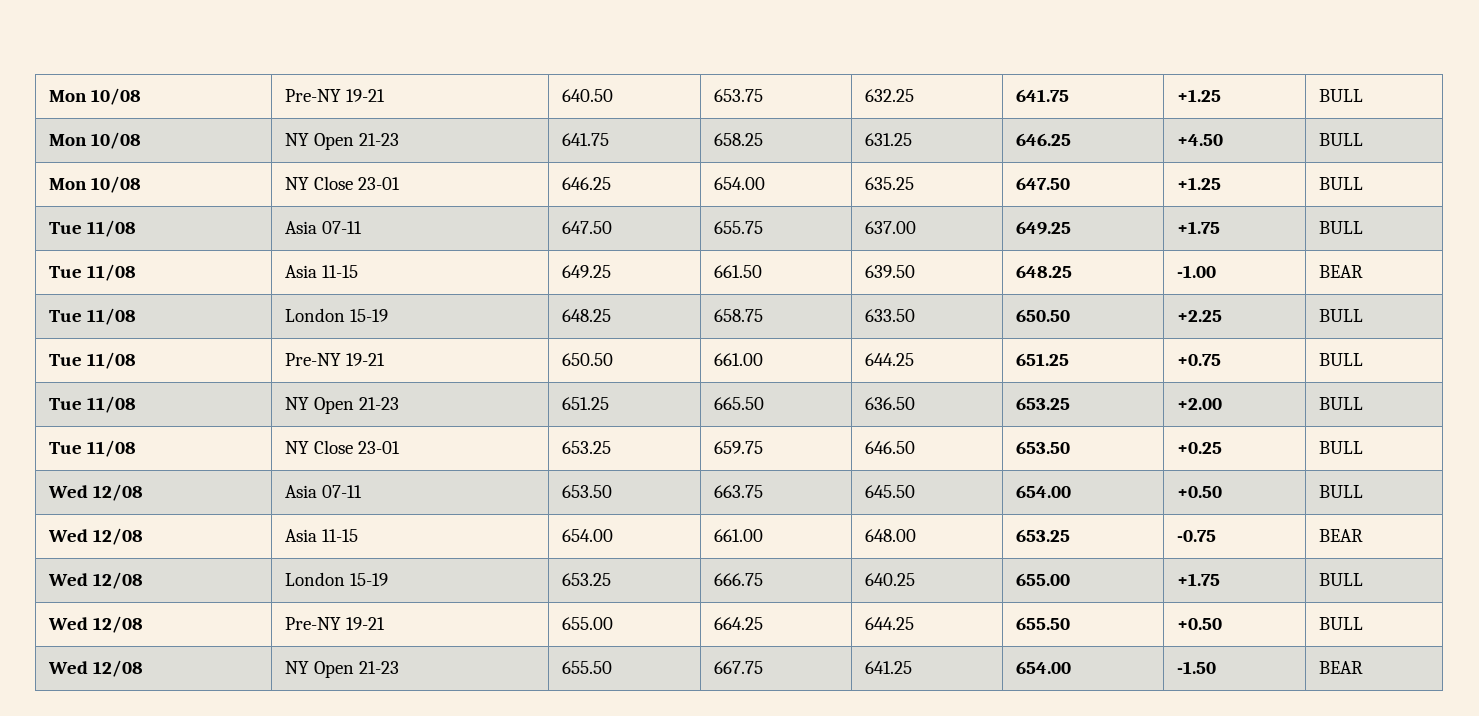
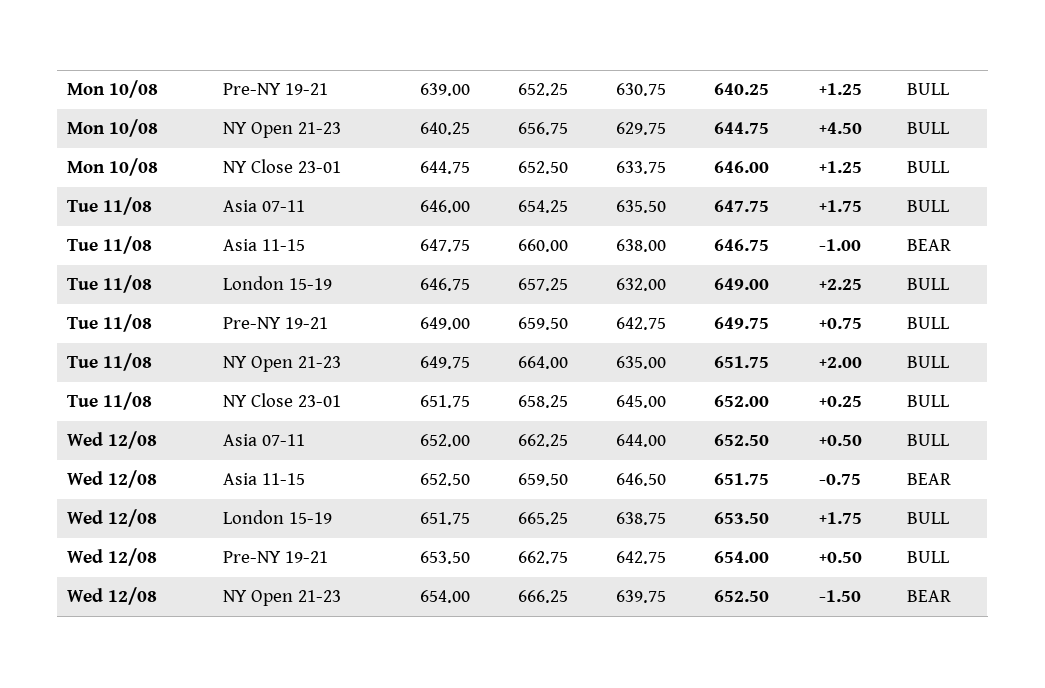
[561,89,613,102] [713,89,763,102] [864,89,914,102] [1015,89,1069,102] 640.50 | 653.75 | 632.25 | 641.75 -> [419,83,470,96] [517,83,568,96] [615,83,666,96] [713,83,769,95] 639.00 | 652.25 | 630.75 | 640.25
[561,133,609,146] [713,133,763,146] [864,133,912,146] [1015,133,1071,146] 641.75 | 658.25 | 631.25 | 646.25 -> [419,122,470,135] [517,122,568,135] [615,122,666,135] [713,122,769,134] 640.25 | 656.75 | 629.75 | 644.75
[561,177,611,190] [713,177,765,190] [864,177,914,190] [1015,177,1070,190] 646.25 | 654.00 | 635.25 | 647.50 -> [419,161,470,174] [517,161,568,174] [615,161,666,174] [713,161,769,173] 644.75 | 652.50 | 633.75 | 646.00
[561,221,612,234] [713,221,763,234] [864,221,916,234] [1015,221,1071,235] 647.50 | 655.75 | 637.00 | 649.25 -> [419,200,470,213] [517,200,568,213] [615,200,666,213] [713,200,769,212] 646.00 | 654.25 | 635.50 | 647.75
[561,265,611,278] [713,265,762,278] [864,265,915,278] [1015,265,1072,278] 649.25 | 661.50 | 639.50 | 648.25 -> [419,239,470,252] [517,239,568,252] [615,239,666,252] [713,239,769,251] 647.75 | 660.00 | 638.00 | 646.75
[561,309,611,322] [713,309,763,322] [864,309,915,322] [1015,309,1070,322] 648.25 | 658.75 | 633.50 | 650.50 -> [419,278,470,291] [517,278,568,291] [615,278,666,291] [713,278,769,290] 646.75 | 657.25 | 632.00 | 649.00
[561,353,613,366] [713,353,763,366] [864,353,914,366] [1015,353,1069,366] 650.50 | 661.00 | 644.25 | 651.25 -> [419,317,470,330] [517,317,568,330] [615,317,666,330] [713,317,769,329] 649.00 | 659.50 | 642.75 | 649.75
[561,397,609,410] [713,397,764,410] [864,397,915,410] [1015,397,1070,410] 651.25 | 665.50 | 636.50 | 653.25 -> [419,356,470,369] [517,356,568,369] [615,356,666,369] [713,356,769,368] 649.75 | 664.00 | 635.00 | 651.75
[561,441,611,454] [713,441,763,454] [864,441,915,454] [1015,441,1070,454] 653.25 | 659.75 | 646.50 | 653.50 -> [419,395,470,408] [517,395,568,408] [615,395,666,408] [713,395,769,407] 651.75 | 658.25 | 645.00 | 652.00
[561,485,612,498] [713,485,763,498] [864,485,915,498] [1015,485,1071,498] 653.50 | 663.75 | 645.50 | 654.00 -> [419,434,470,447] [517,434,568,447] [615,434,666,447] [713,434,769,446] 652.00 | 662.25 | 644.00 | 652.50
[561,529,613,542] [713,529,763,542] [864,529,916,542] [1015,529,1070,542] 654.00 | 661.00 | 648.00 | 653.25 -> [419,473,470,486] [517,473,568,486] [615,473,666,486] [713,473,769,485] 652.50 | 659.50 | 646.50 | 651.75
[561,573,611,586] [713,573,763,586] [864,573,915,586] [1015,573,1070,586] 653.25 | 666.75 | 640.25 | 655.00 -> [419,512,470,525] [517,512,568,525] [615,512,666,525] [713,512,769,524] 651.75 | 665.25 | 638.75 | 653.50
[561,617,613,630] [713,617,763,630] [864,617,914,630] [1015,617,1070,630] 655.00 | 664.25 | 644.25 | 655.50 -> [419,551,470,564] [517,551,568,564] [615,551,666,564] [713,551,769,563] 653.50 | 662.75 | 642.75 | 654.00
[561,661,612,674] [713,661,763,674] [864,661,912,674] [1015,661,1071,674] 655.50 | 667.75 | 641.25 | 654.00 -> [419,590,470,603] [517,590,568,603] [615,590,666,603] [713,590,769,602] 654.00 | 666.25 | 639.75 | 652.50

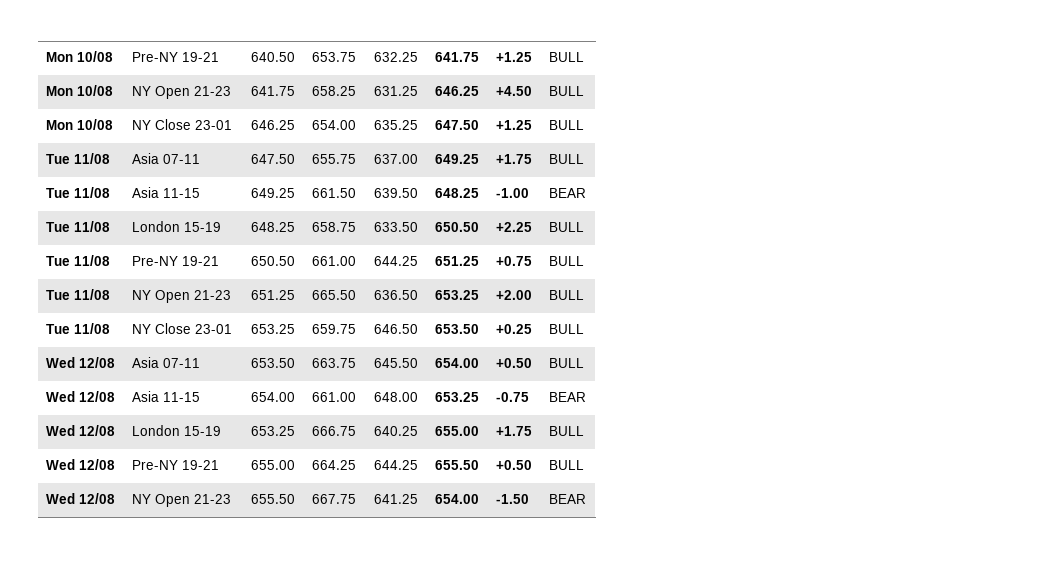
[419,83,470,96] [517,83,568,96] [615,83,666,96] [713,83,769,95] 639.00 | 652.25 | 630.75 | 640.25 -> [251,52,296,62] [312,52,357,62] [374,52,419,62] [435,52,480,62] 640.50 | 653.75 | 632.25 | 641.75
[419,122,470,135] [517,122,568,135] [615,122,666,135] [713,122,769,134] 640.25 | 656.75 | 629.75 | 644.75 -> [251,86,296,96] [312,86,357,96] [374,86,419,96] [435,86,480,96] 641.75 | 658.25 | 631.25 | 646.25
[419,161,470,174] [517,161,568,174] [615,161,666,174] [713,161,769,173] 644.75 | 652.50 | 633.75 | 646.00 -> [251,120,296,130] [312,120,357,130] [374,120,419,130] [435,120,480,130] 646.25 | 654.00 | 635.25 | 647.50
[419,200,470,213] [517,200,568,213] [615,200,666,213] [713,200,769,212] 646.00 | 654.25 | 635.50 | 647.75 -> [251,154,296,164] [312,154,357,164] [374,154,419,164] [435,154,480,164] 647.50 | 655.75 | 637.00 | 649.25
[419,239,470,252] [517,239,568,252] [615,239,666,252] [713,239,769,251] 647.75 | 660.00 | 638.00 | 646.75 -> [251,188,296,198] [312,188,357,198] [374,188,419,198] [435,188,480,198] 649.25 | 661.50 | 639.50 | 648.25
[419,278,470,291] [517,278,568,291] [615,278,666,291] [713,278,769,290] 646.75 | 657.25 | 632.00 | 649.00 -> [251,222,296,232] [312,222,357,232] [374,222,419,232] [435,222,480,232] 648.25 | 658.75 | 633.50 | 650.50
[419,317,470,330] [517,317,568,330] [615,317,666,330] [713,317,769,329] 649.00 | 659.50 | 642.75 | 649.75 -> [251,256,296,266] [312,256,357,266] [374,256,419,266] [435,256,480,266] 650.50 | 661.00 | 644.25 | 651.25
[419,356,470,369] [517,356,568,369] [615,356,666,369] [713,356,769,368] 649.75 | 664.00 | 635.00 | 651.75 -> [251,290,296,300] [312,290,357,300] [374,290,419,300] [435,290,480,300] 651.25 | 665.50 | 636.50 | 653.25
[419,395,470,408] [517,395,568,408] [615,395,666,408] [713,395,769,407] 651.75 | 658.25 | 645.00 | 652.00 -> [251,324,296,334] [312,324,357,334] [374,324,419,334] [435,324,480,334] 653.25 | 659.75 | 646.50 | 653.50
[419,434,470,447] [517,434,568,447] [615,434,666,447] [713,434,769,446] 652.00 | 662.25 | 644.00 | 652.50 -> [251,358,296,368] [312,358,357,368] [374,358,419,368] [435,358,480,368] 653.50 | 663.75 | 645.50 | 654.00
[419,473,470,486] [517,473,568,486] [615,473,666,486] [713,473,769,485] 652.50 | 659.50 | 646.50 | 651.75 -> [251,392,296,402] [312,392,357,402] [374,392,419,402] [435,392,480,402] 654.00 | 661.00 | 648.00 | 653.25
[419,512,470,525] [517,512,568,525] [615,512,666,525] [713,512,769,524] 651.75 | 665.25 | 638.75 | 653.50 -> [251,426,296,436] [312,426,357,436] [374,426,419,436] [435,426,480,436] 653.25 | 666.75 | 640.25 | 655.00
[419,551,470,564] [517,551,568,564] [615,551,666,564] [713,551,769,563] 653.50 | 662.75 | 642.75 | 654.00 -> [251,460,296,470] [312,460,357,470] [374,460,419,470] [435,460,480,470] 655.00 | 664.25 | 644.25 | 655.50
[419,590,470,603] [517,590,568,603] [615,590,666,603] [713,590,769,602] 654.00 | 666.25 | 639.75 | 652.50 -> [251,494,296,504] [312,494,357,504] [374,494,419,504] [435,494,480,504] 655.50 | 667.75 | 641.25 | 654.00

